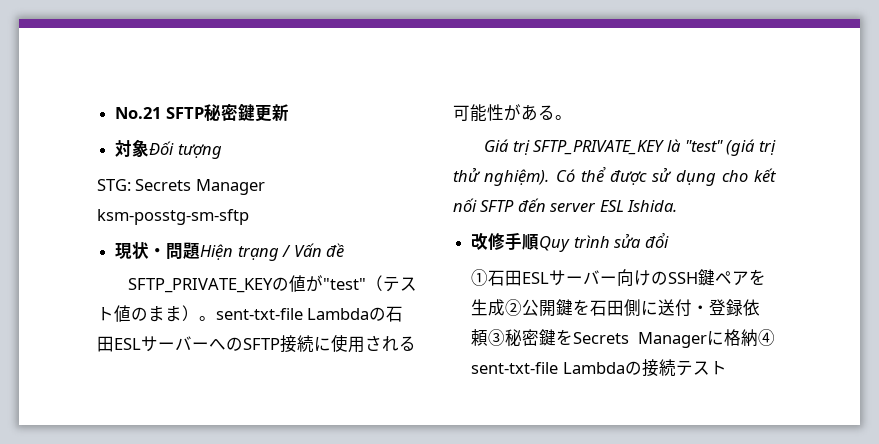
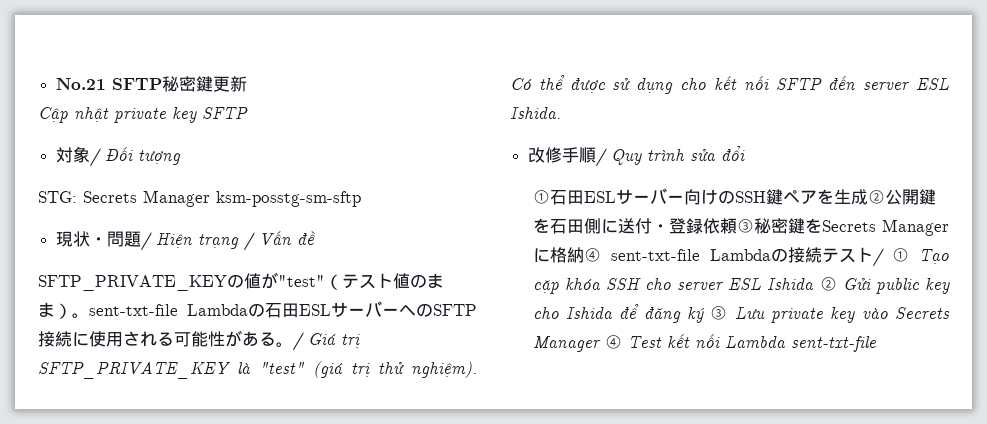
(289, 112) none -> [38,107,248,123] // Cập nhật private key SFTP
(150, 148) none -> [90,148,102,167] /
(201, 251) none -> [141,232,153,251] /
(572, 117) // -> [293,332,304,351] /
(540, 241) none -> [596,148,608,167] /
(727, 368) none -> [872,248,949,267] [532,277,951,294] [532,304,950,323] [532,334,876,352] / ① Tạo cặp khóa SSH cho server ESL Ishida ② Gửi public key cho Ishida để đăng ký ③ Lưu private key vào Secrets Manager ④ Test kết nối Lambda sent-txt-file

